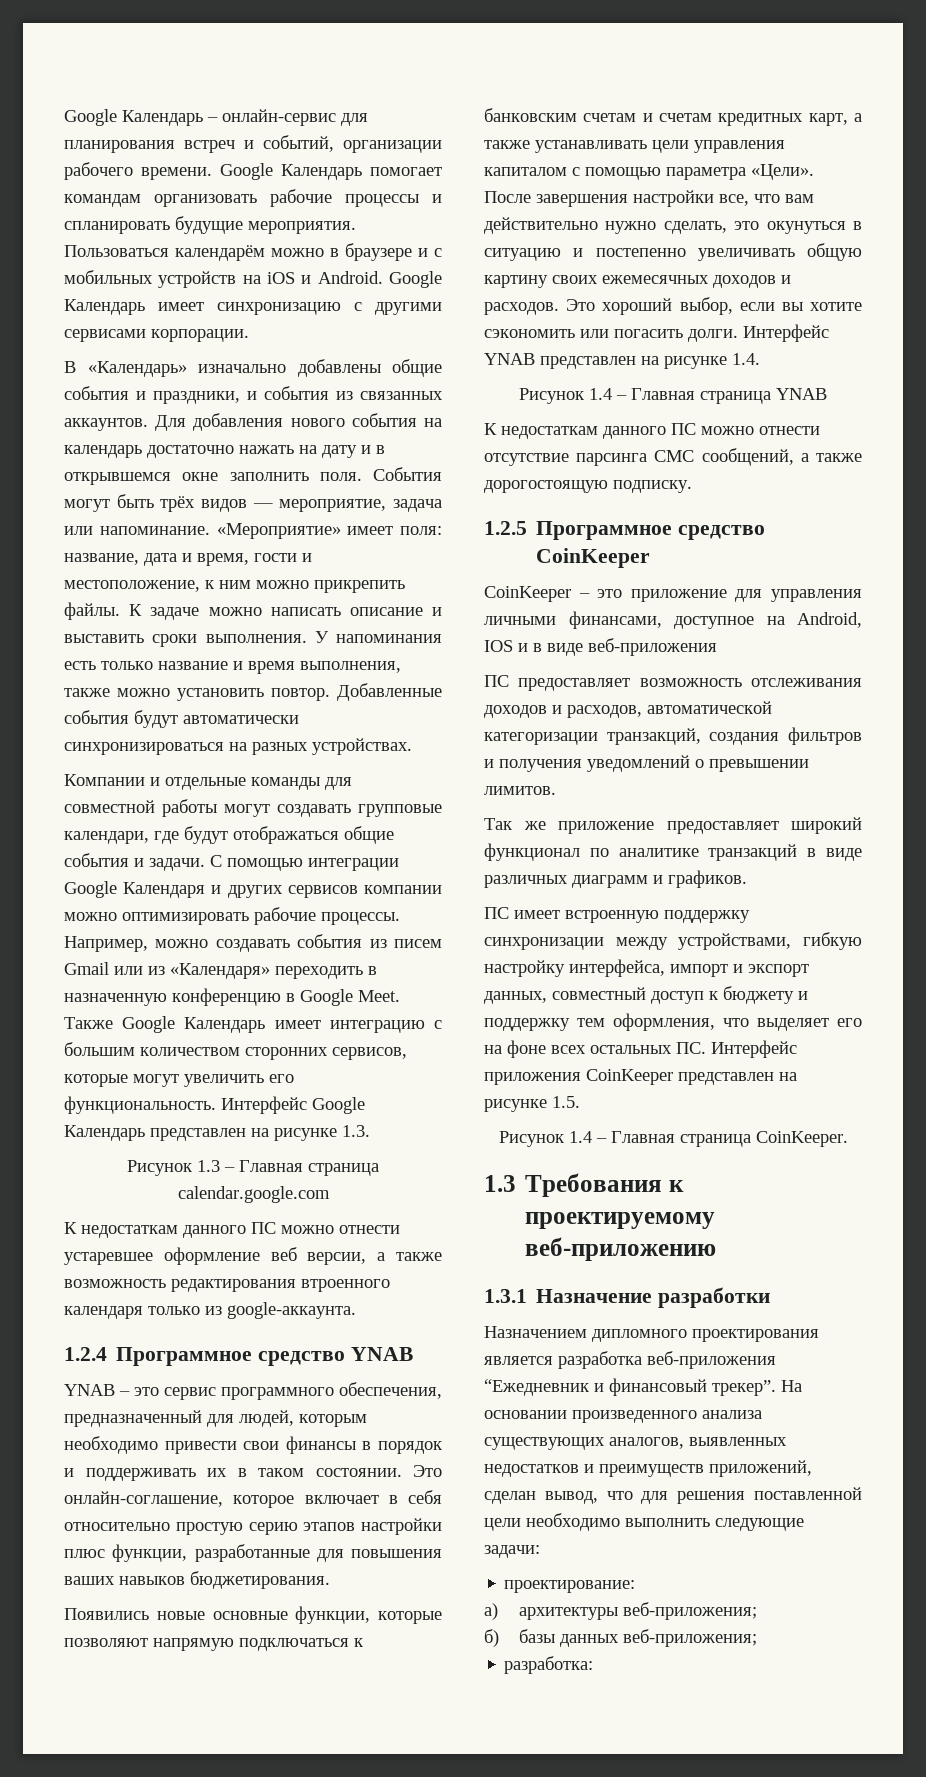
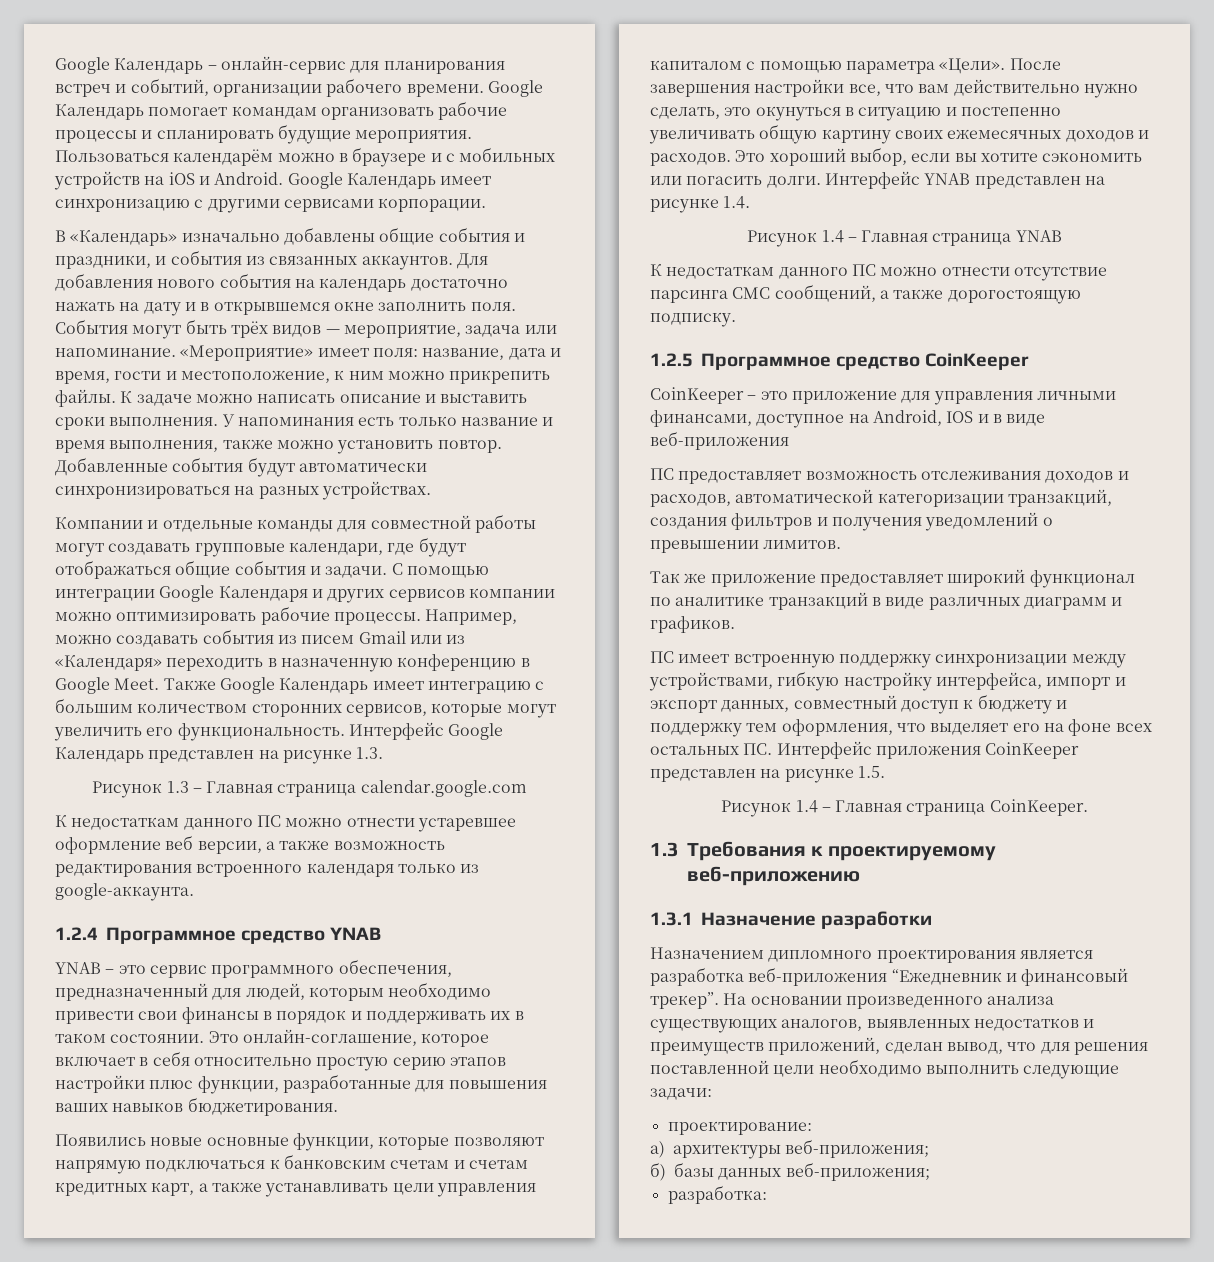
[301,1279,390,1292] втроенного -> [196,864,303,877] встроенного

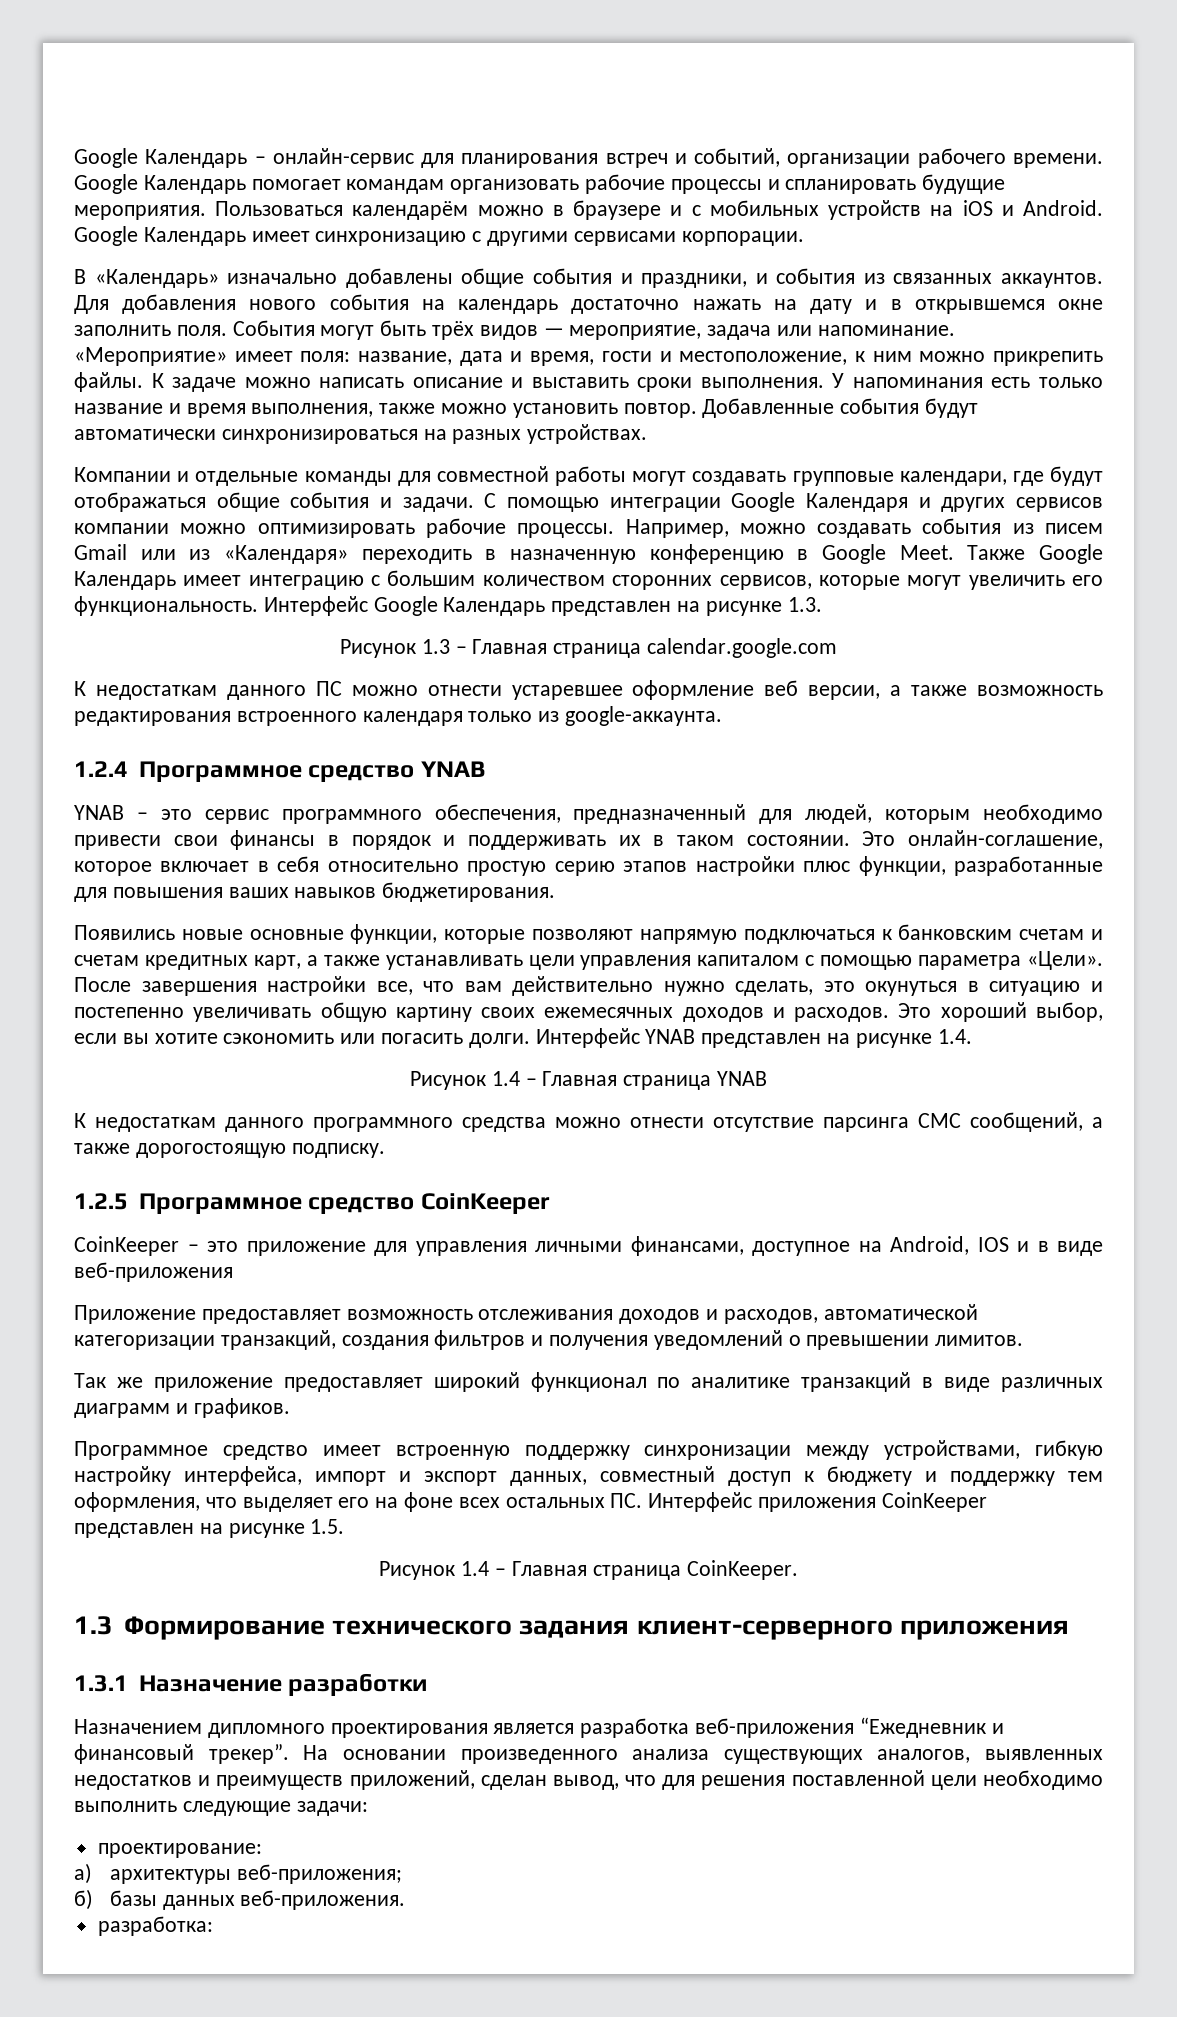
[851,264,876,276] ПС -> [313,1117,546,1132] программного средства
[650,468,674,480] ПС -> [74,1305,196,1324] Приложение
[650,651,674,663] ПС -> [74,1441,308,1460] Программное средство
[687,841,996,861] [687,866,860,886] Требования к проектируемому веб-приложению -> [123,1616,1069,1640] Формирование технического задания клиент-серверного приложения
[785,1162,930,1181] веб-приложения; -> [240,1890,406,1910] веб-приложения.

